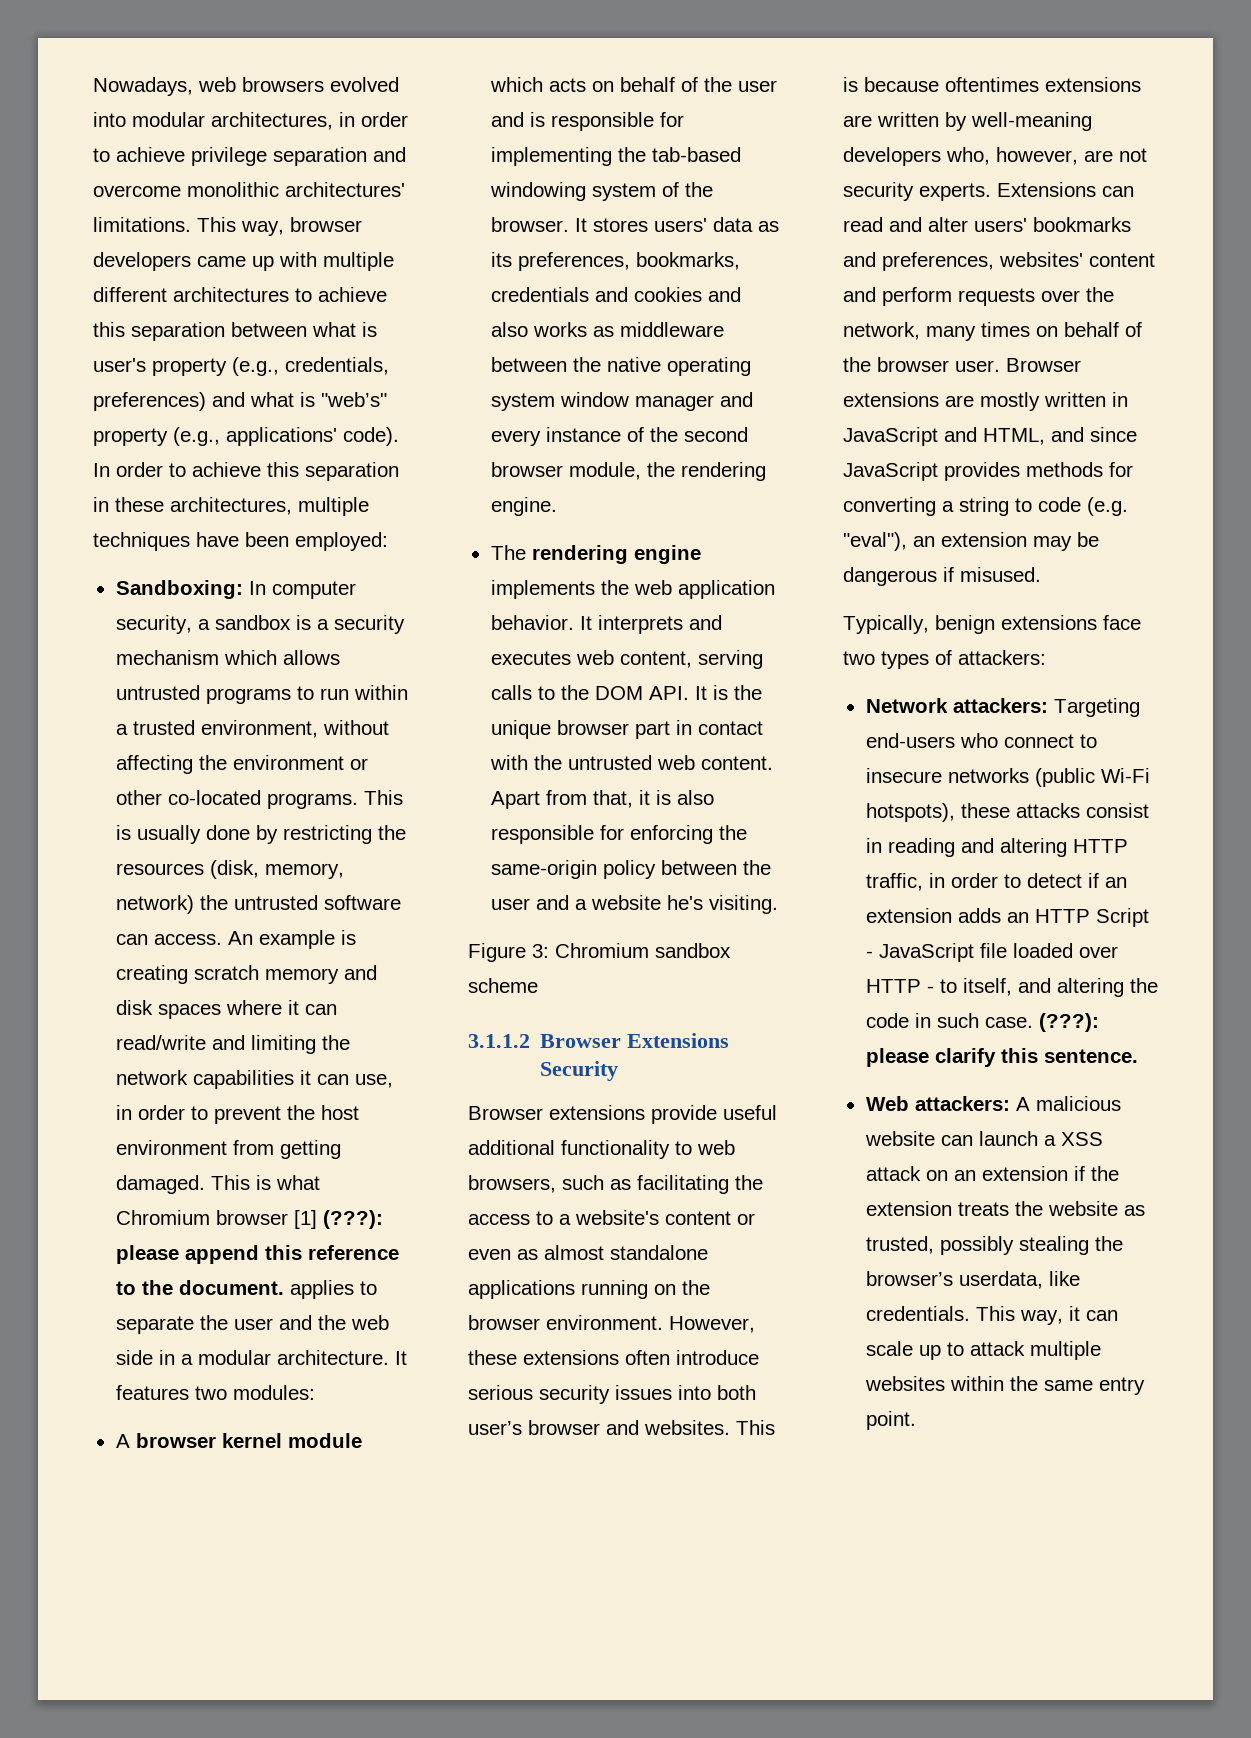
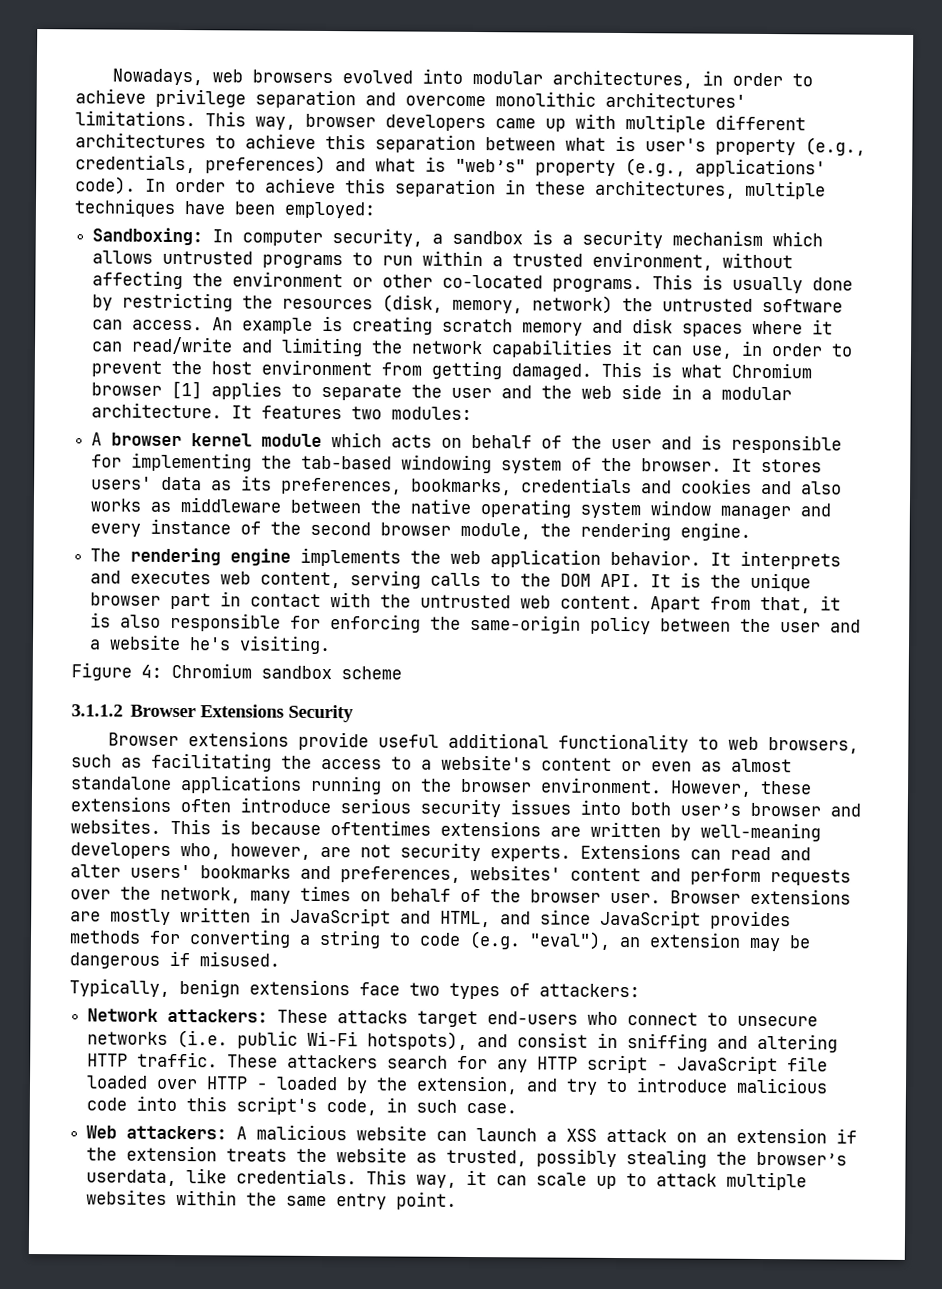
[322,1210,383,1229] [115,1245,399,1264] [115,1280,284,1295] (???): please append this reference to the document. -> (203, 390) none
[532,944,549,958] 3: -> [141,664,162,678] 4:
[1053,698,1140,717] Targeting -> [277,1009,479,1028] These attacks target
[865,768,1150,787] [865,803,1080,822] insecure networks (public Wi-Fi hotspots), these attacks -> [737,1015,819,1027] [87,1030,509,1050] unsecure networks (i.e. public Wi-Fi hotspots), and
[887,838,955,857] reading -> [627,1033,709,1052] sniffing
[865,873,1127,891] [865,908,1149,927] traffic, in order to detect if an extension adds an HTTP Script -> [137,1051,649,1074] traffic. These attackers search for any HTTP script
[939,978,1158,997] [865,1013,1099,1032] [865,1048,1138,1067] to itself, and altering the code in such case. (???): please clarify this sentence. -> [276,1075,829,1095] [86,1095,518,1116] loaded by the extension, and try to introduce malicious code into this script's code, in such case.

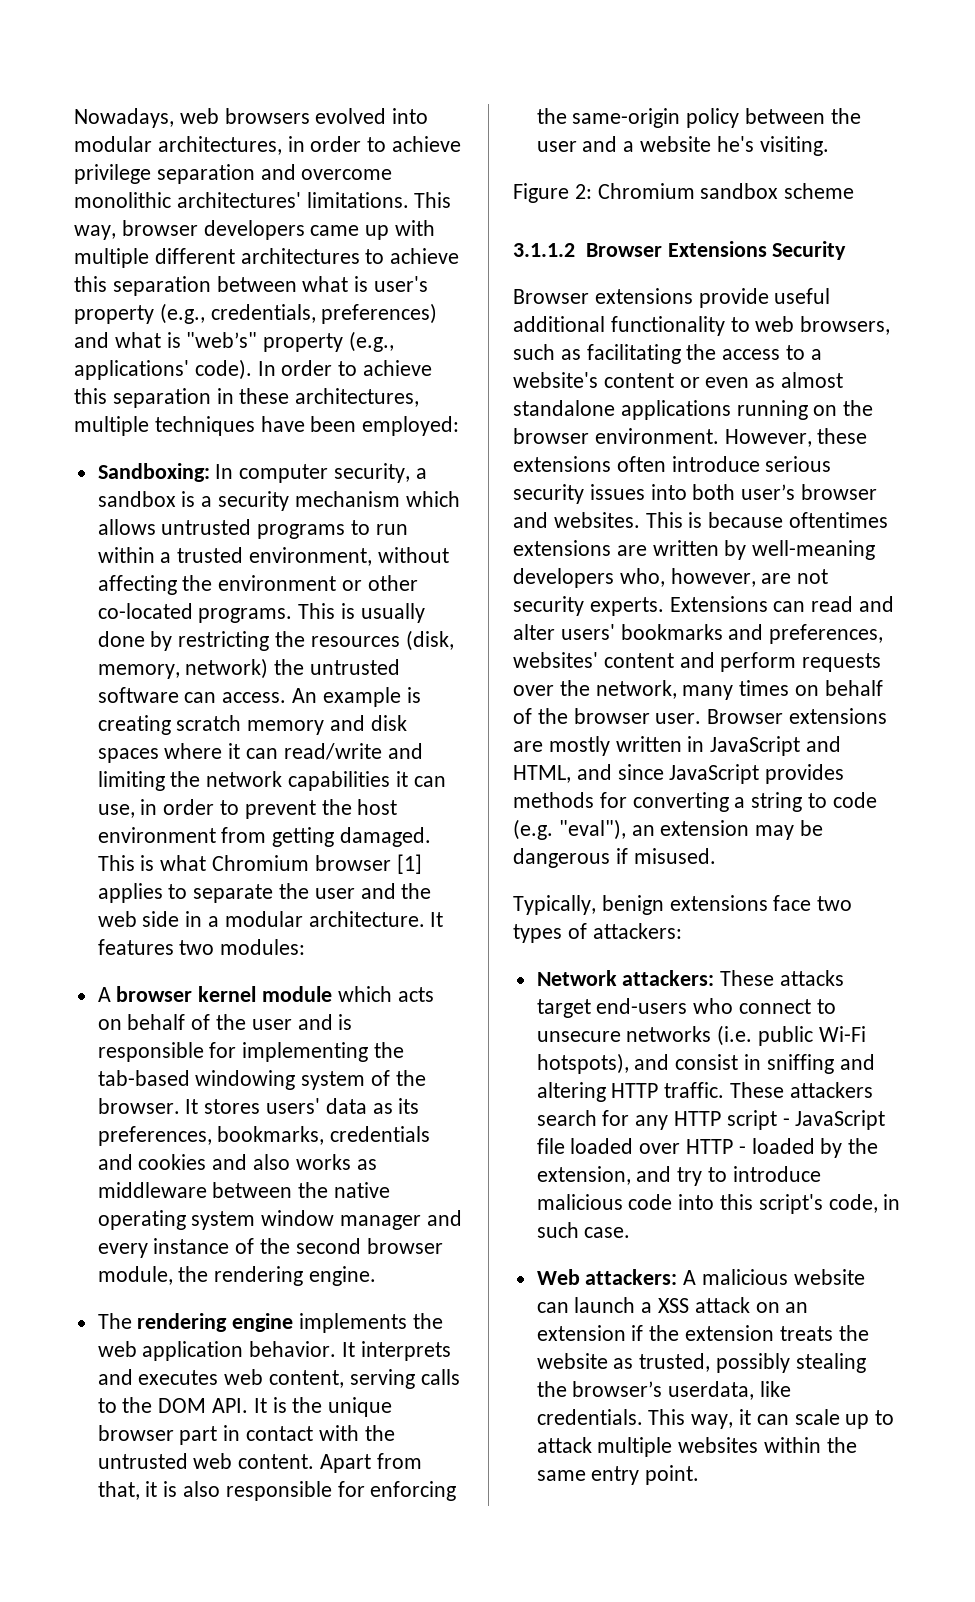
[141,664,162,678] 4: -> [574,184,592,199] 2:

